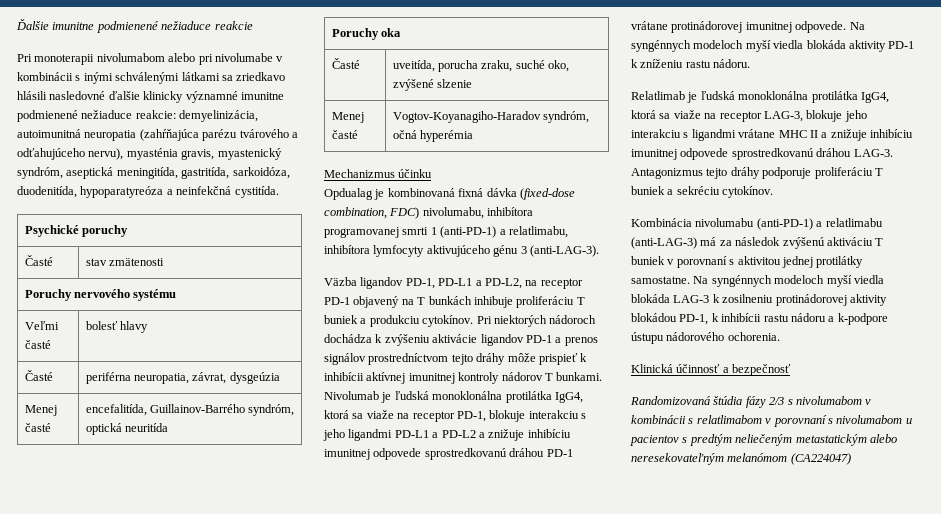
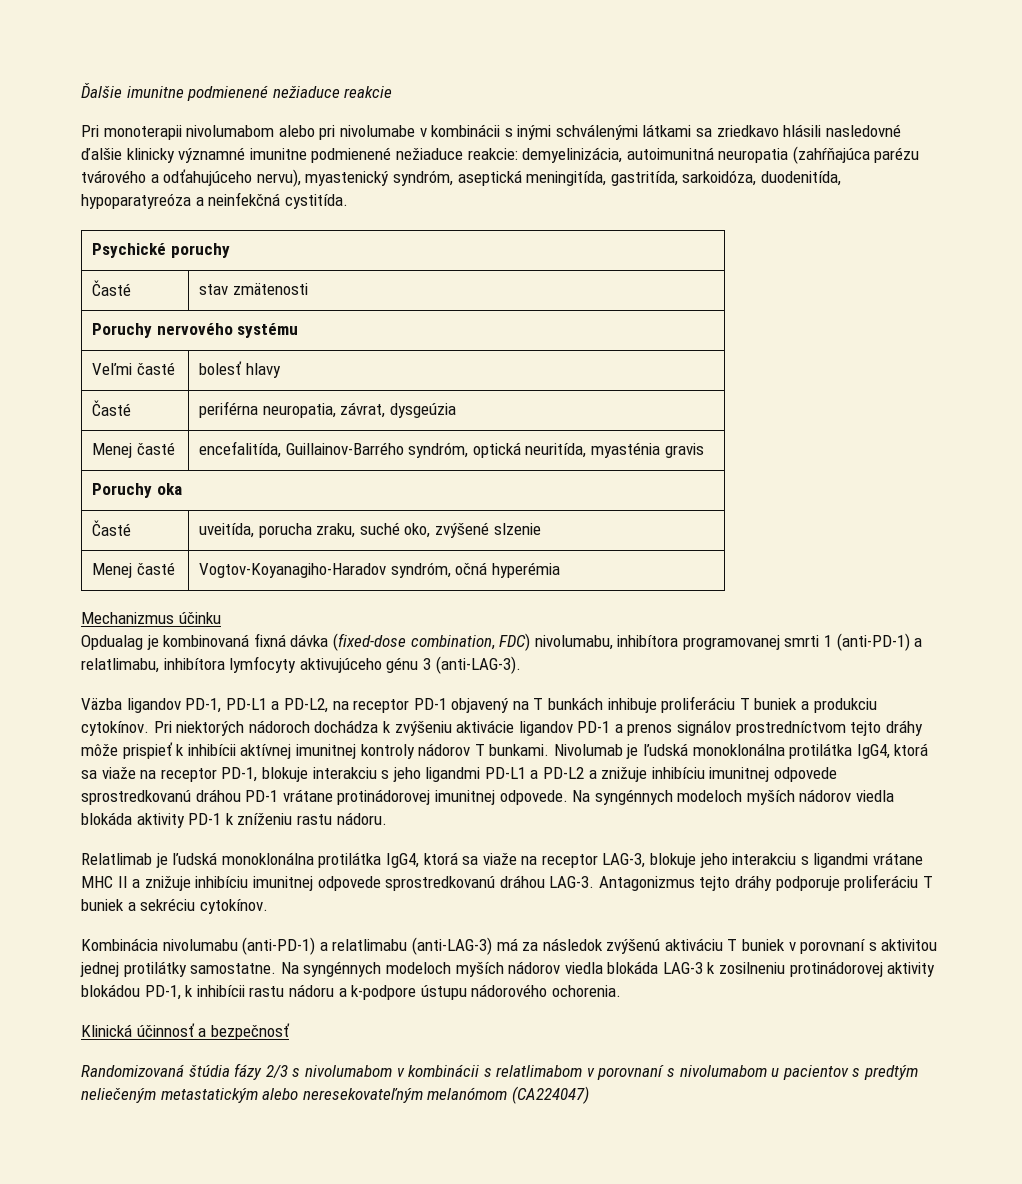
[126,148,215,160] myasténia gravis, -> (301, 178) none
[124,423,168,432] neuritída -> [525,442,704,458] neuritída, myasténia gravis
[745,40,771,52] myší -> [746,789,852,805] myších nádorov
[826,275,852,287] myší -> [455,961,561,977] myších nádorov

